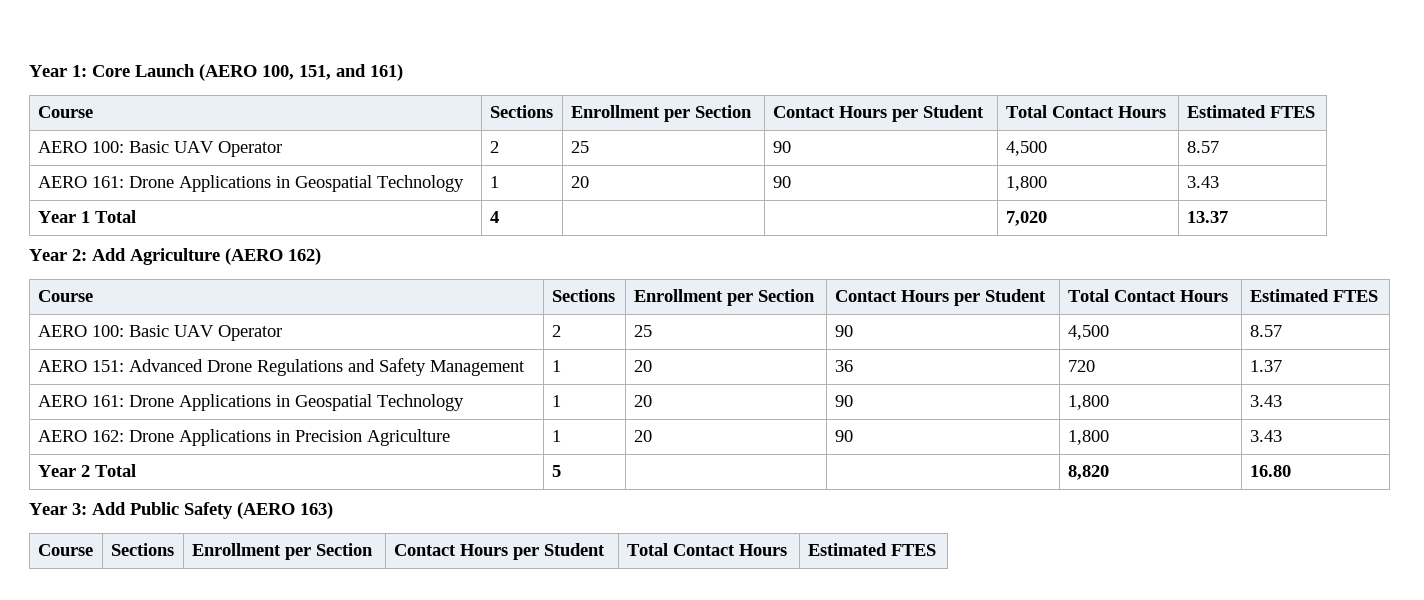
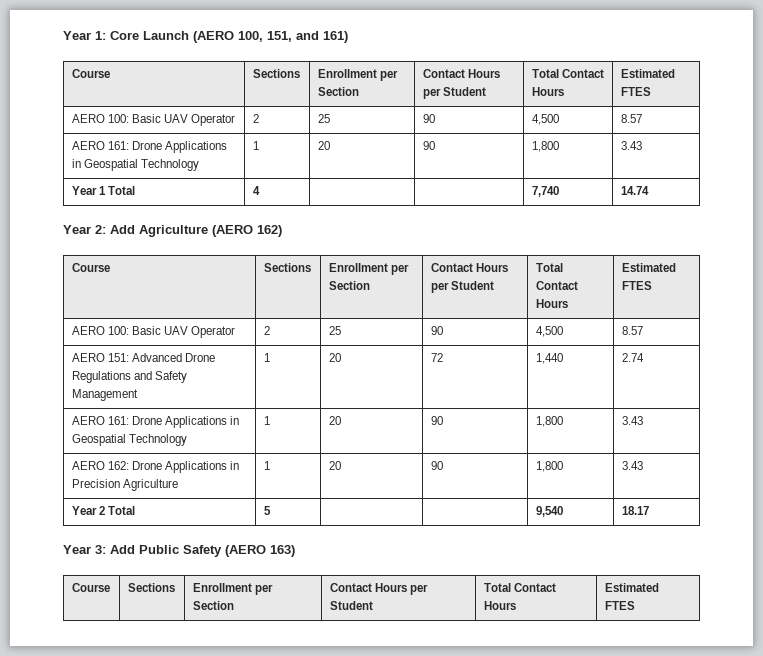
[1005,211,1047,226] [1186,211,1228,223] 7,020 | 13.37 -> [531,186,559,197] [620,186,649,195] 7,740 | 14.74
[834,360,853,372] [1067,360,1095,372] [1249,360,1282,372] 36 | 720 | 1.37 -> [430,353,443,362] [535,353,563,364] [621,353,644,362] 72 | 1,440 | 2.74
[1067,465,1109,480] [1249,465,1291,477] 8,820 | 16.80 -> [535,506,563,517] [621,506,649,515] 9,540 | 18.17

